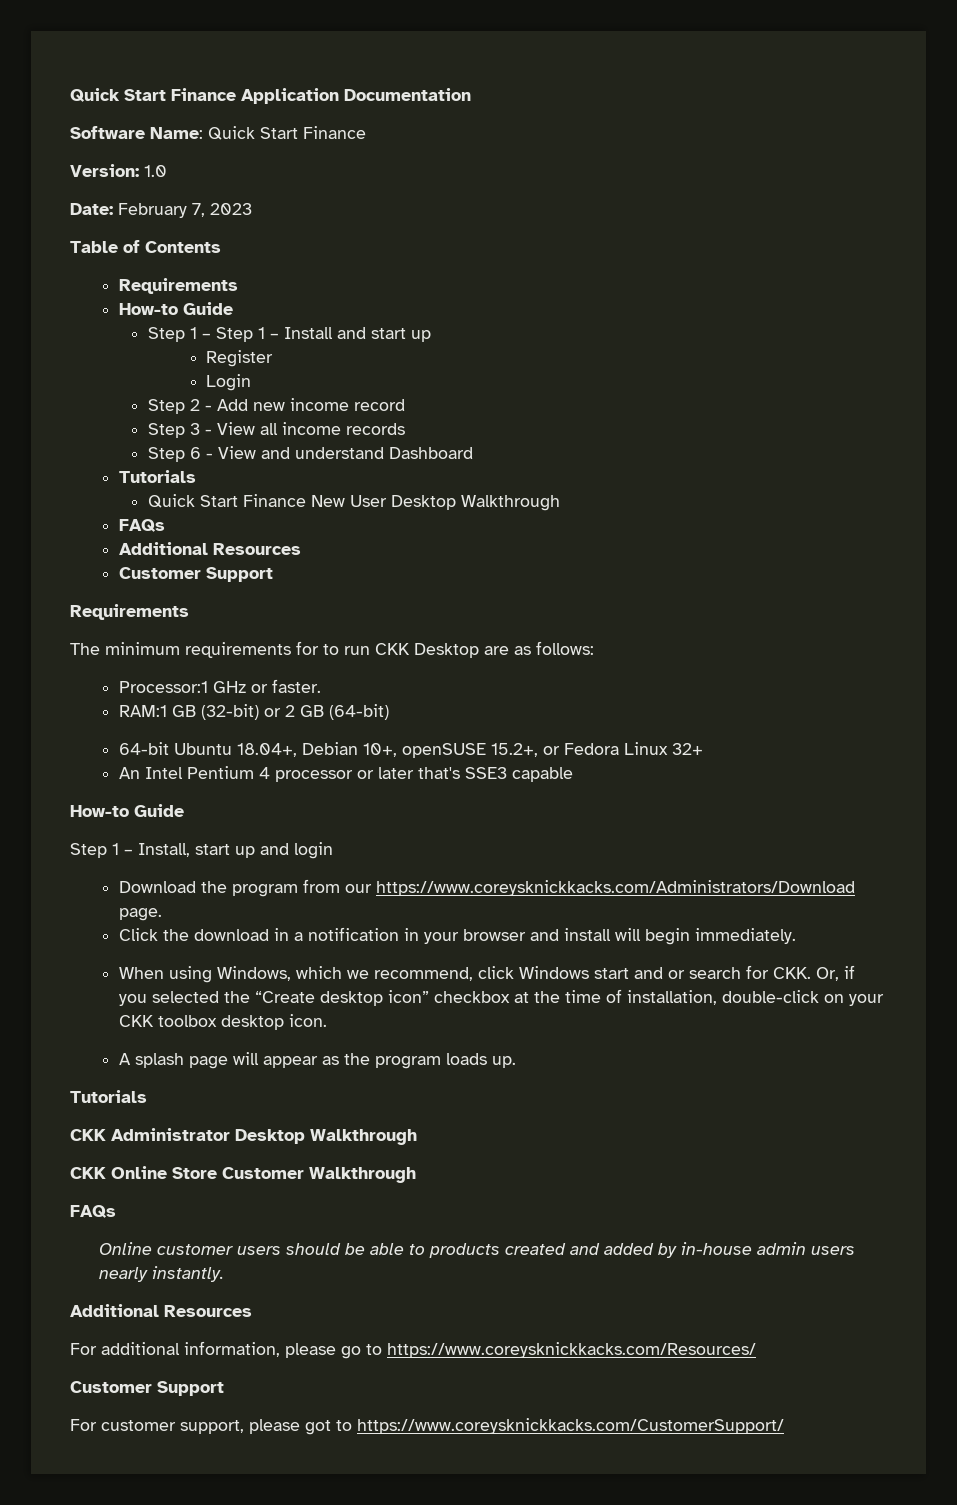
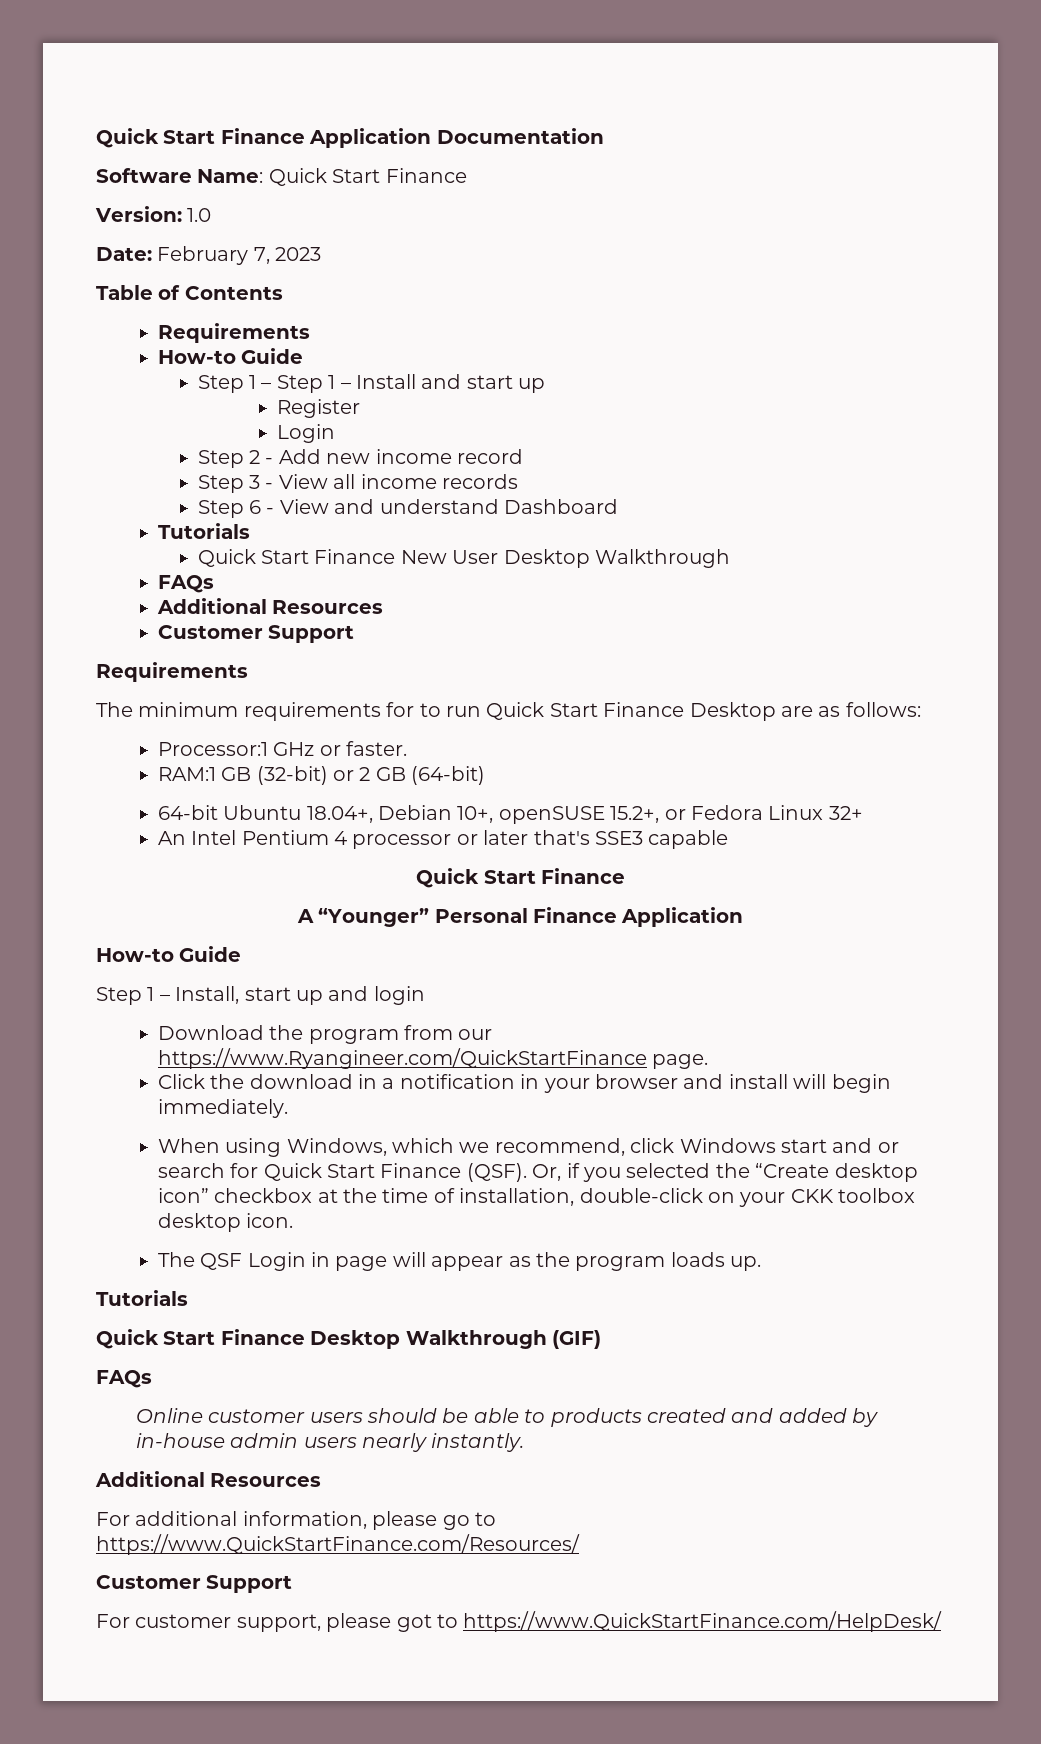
[375,643,410,655] CKK -> [486,702,685,720] Quick Start Finance
(573, 774) none -> [416,868,625,888] [296,907,744,927] // Quick Start Finance // A “Younger” Personal Finance Application
[375,880,855,896] https://www.coreysknickkacks.com/Administrators/Download -> [157,1048,647,1069] https://www.Ryangineer.com/QuickStartFinance
[772,967,811,979] CKK. -> [263,1163,527,1182] Quick Start Finance (QSF).
[118,1053,184,1068] A splash -> [157,1252,330,1271] The QSF Login in
[70,1128,417,1145] [70,1166,416,1183] CKK Administrator Desktop Walkthrough // CKK Online Store Customer Walkthrough -> [96,1329,601,1349] Quick Start Finance Desktop Walkthrough (GIF)
[387,1342,756,1358] https://www.coreysknickkacks.com/Resources/ -> [96,1534,580,1555] https://www.QuickStartFinance.com/Resources/
[357,1418,784,1434] https://www.coreysknickkacks.com/CustomerSupport/ -> [463,1611,943,1632] https://www.QuickStartFinance.com/HelpDesk/

